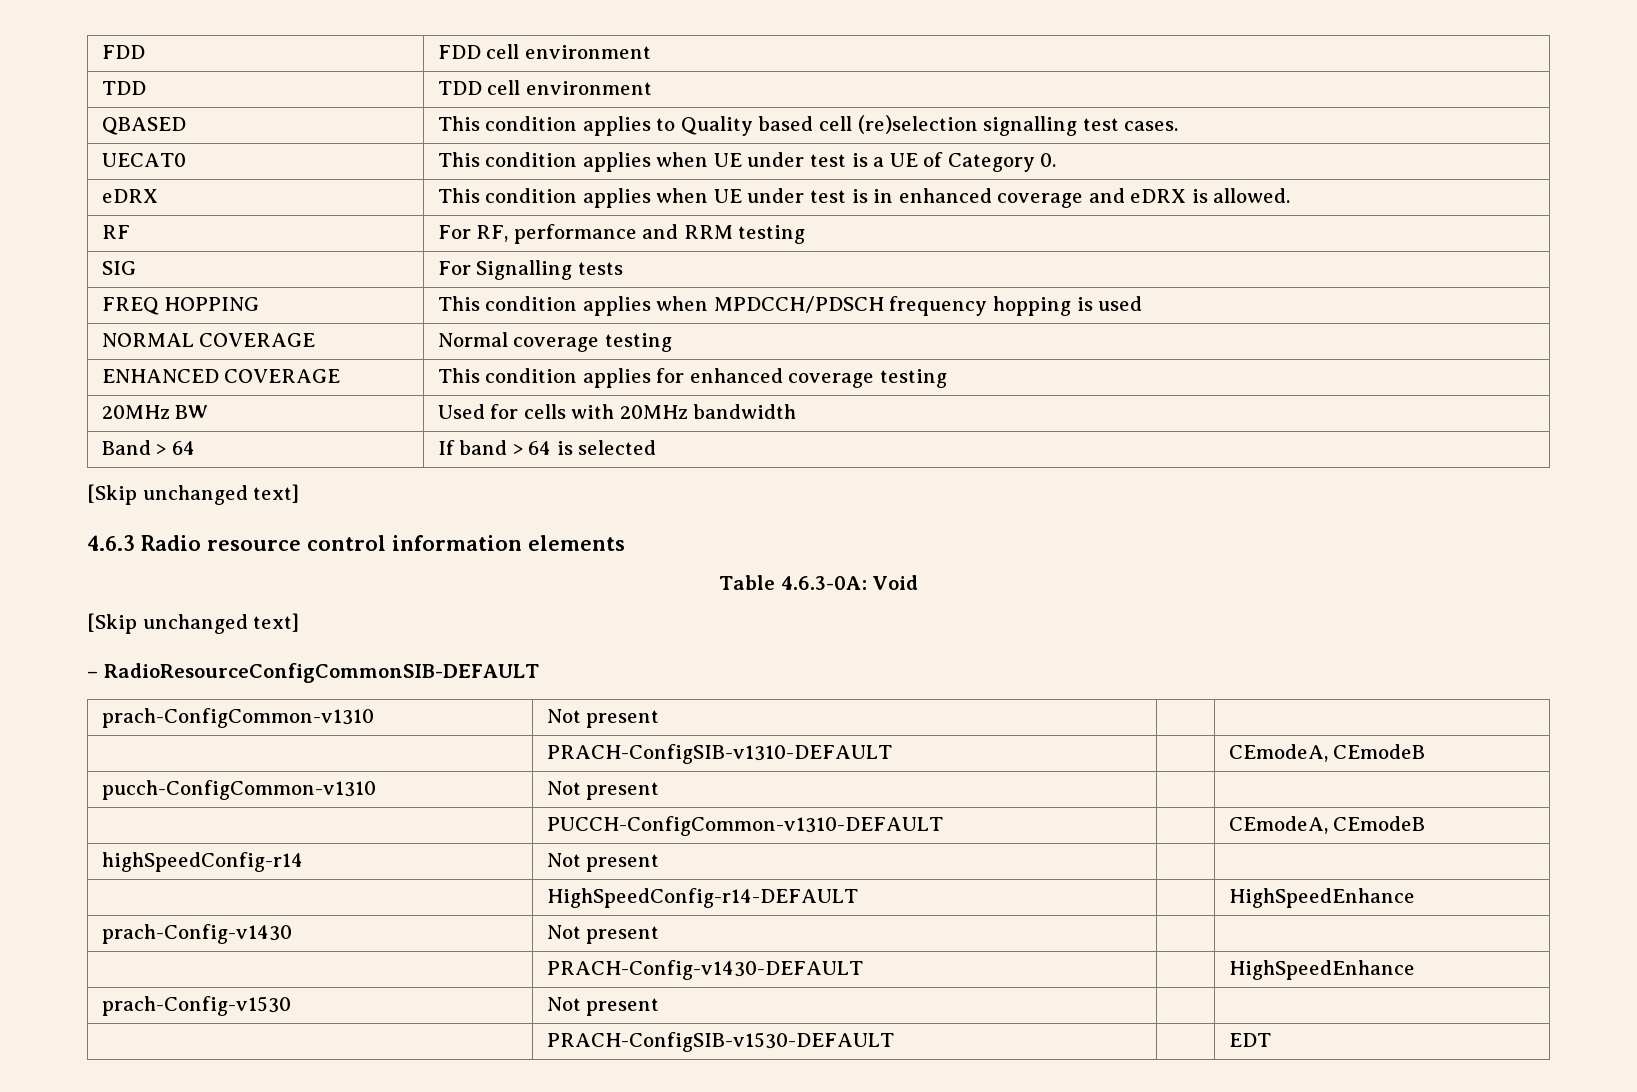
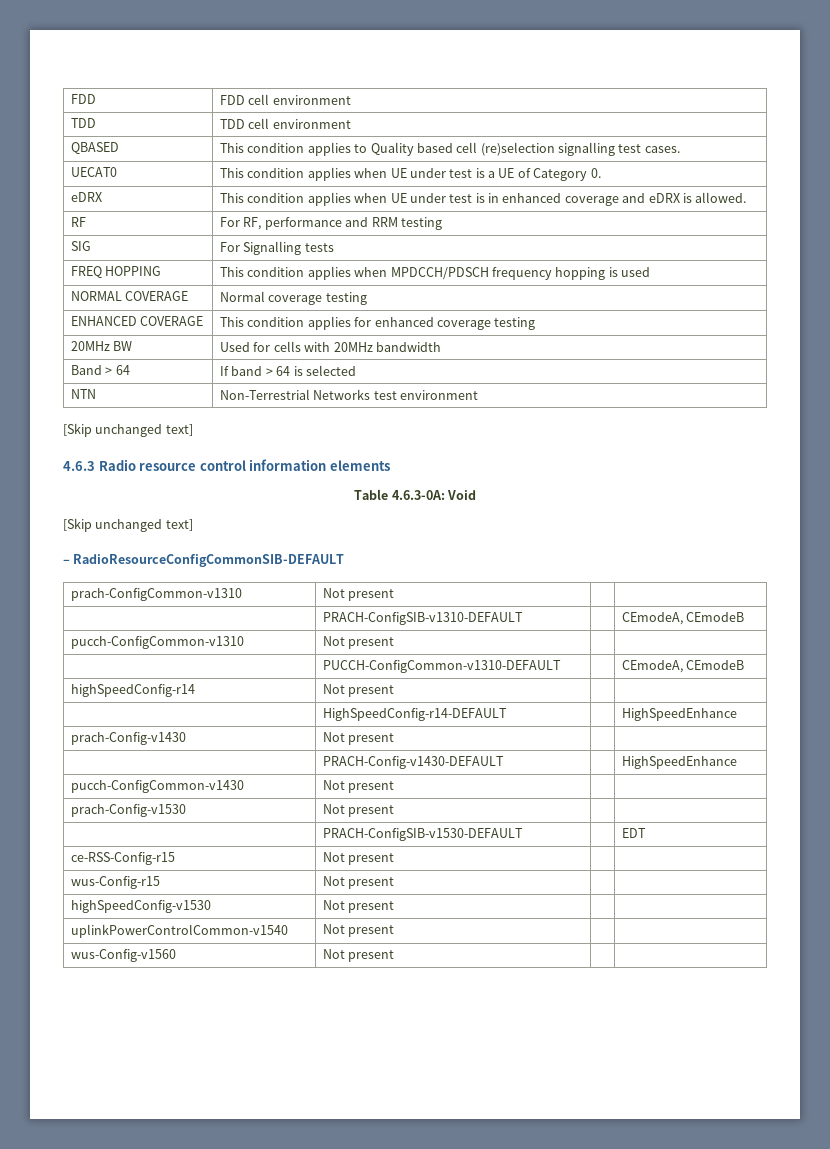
(657, 447) none -> [71,389,97,399] [220,389,479,400] // NTN | Non-Terrestrial Networks test environment
(1415, 970) none -> [71,780,245,793] [323,780,395,793] // pucch-ConfigCommon-v1430 | Not present | |
(1271, 1040) none -> [71,852,176,865] [323,852,395,865] [71,876,161,889] [323,876,395,889] [71,900,212,913] [323,900,395,913] [71,924,289,938] [323,924,395,937] [71,949,177,962] [323,949,395,962] // ce-RSS-Config-r15 | Not present | | // wus-Config-r15 | Not present | | // highSpeedConfig-v1530 | Not present | | // uplinkPowerControlCommon-v1540 | Not present | | // wus-Config-v1560 | Not present | |

